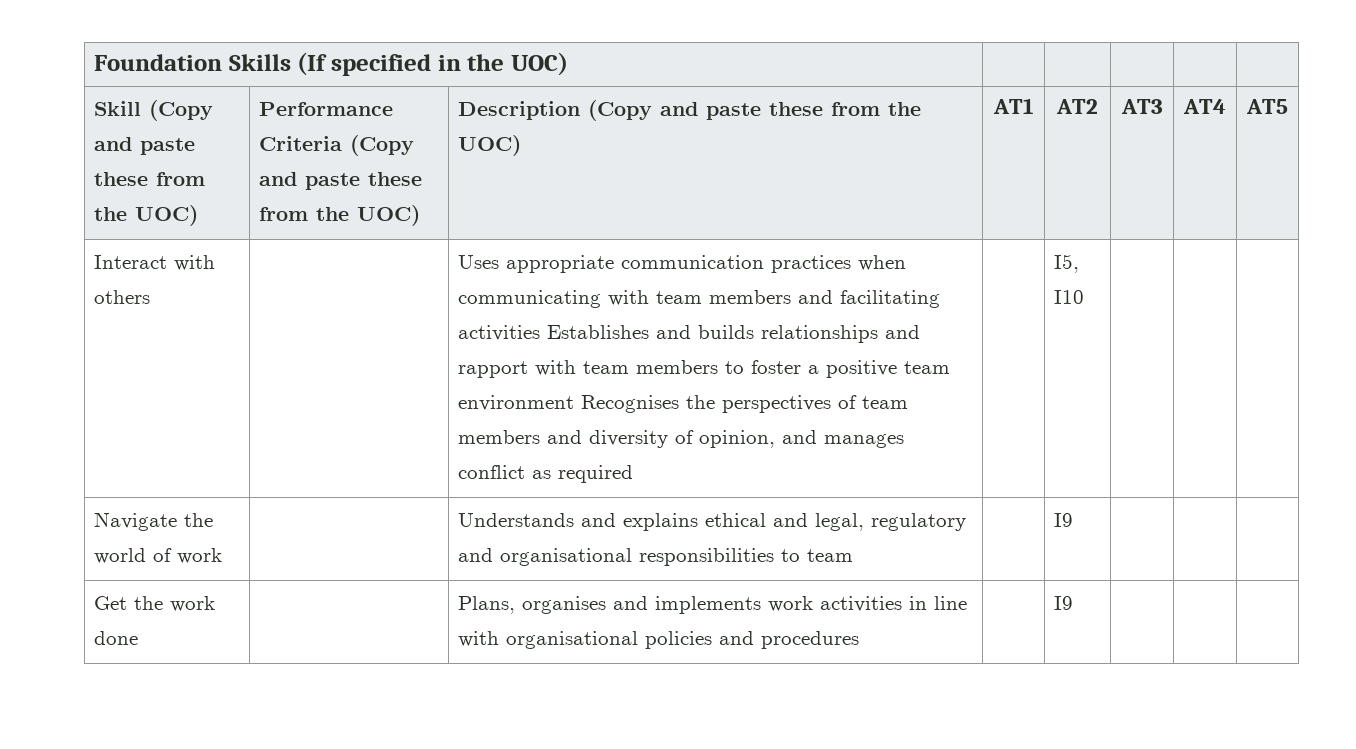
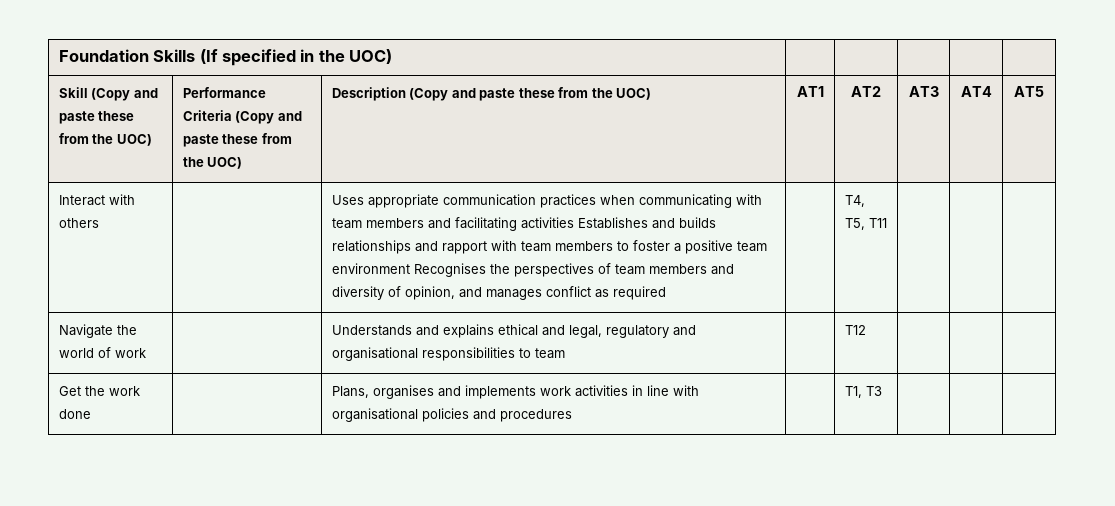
[1054,254,1080,273] [1054,290,1085,304] I5, I10 -> [844,195,865,207] [844,218,887,230] T4, T5, T11
[1054,513,1074,527] I9 -> [844,325,866,335] T12
[1054,596,1074,610] I9 -> [844,386,882,398] T1, T3

